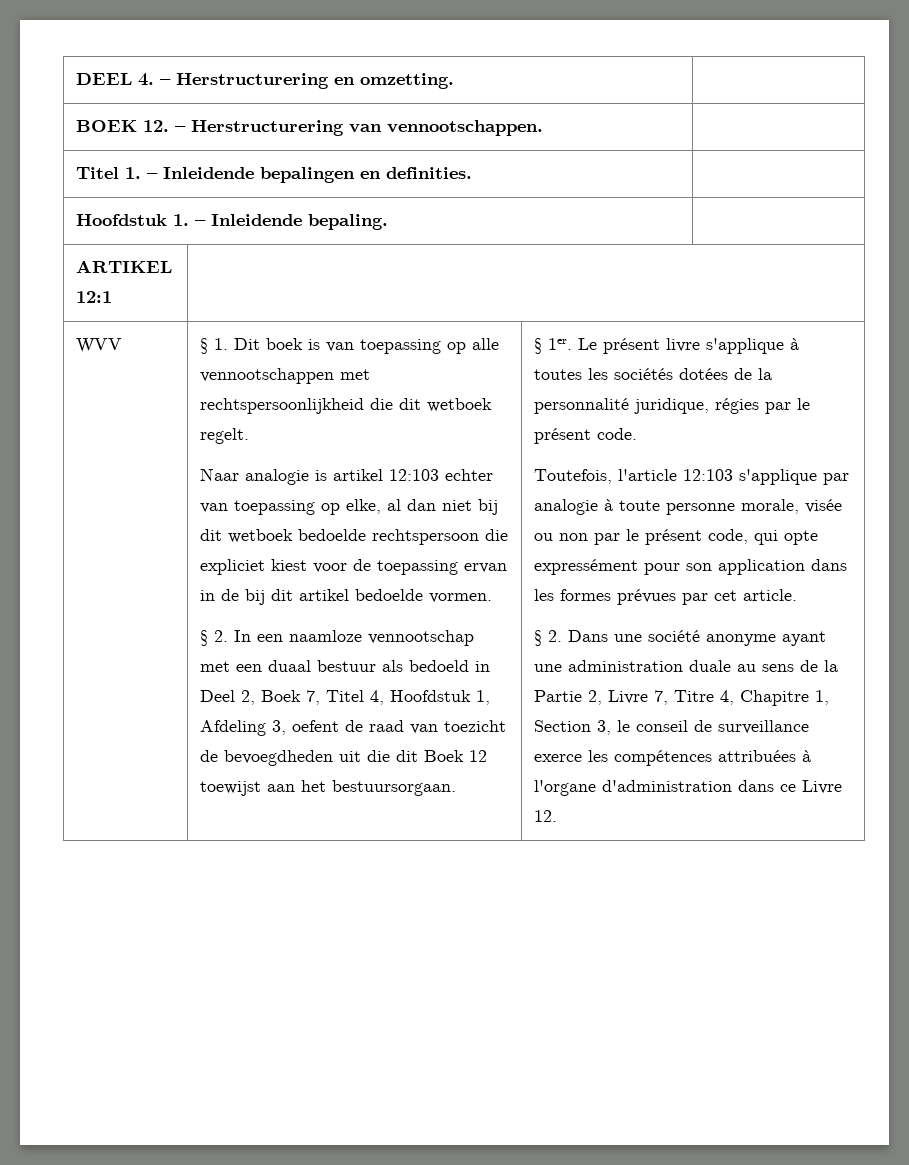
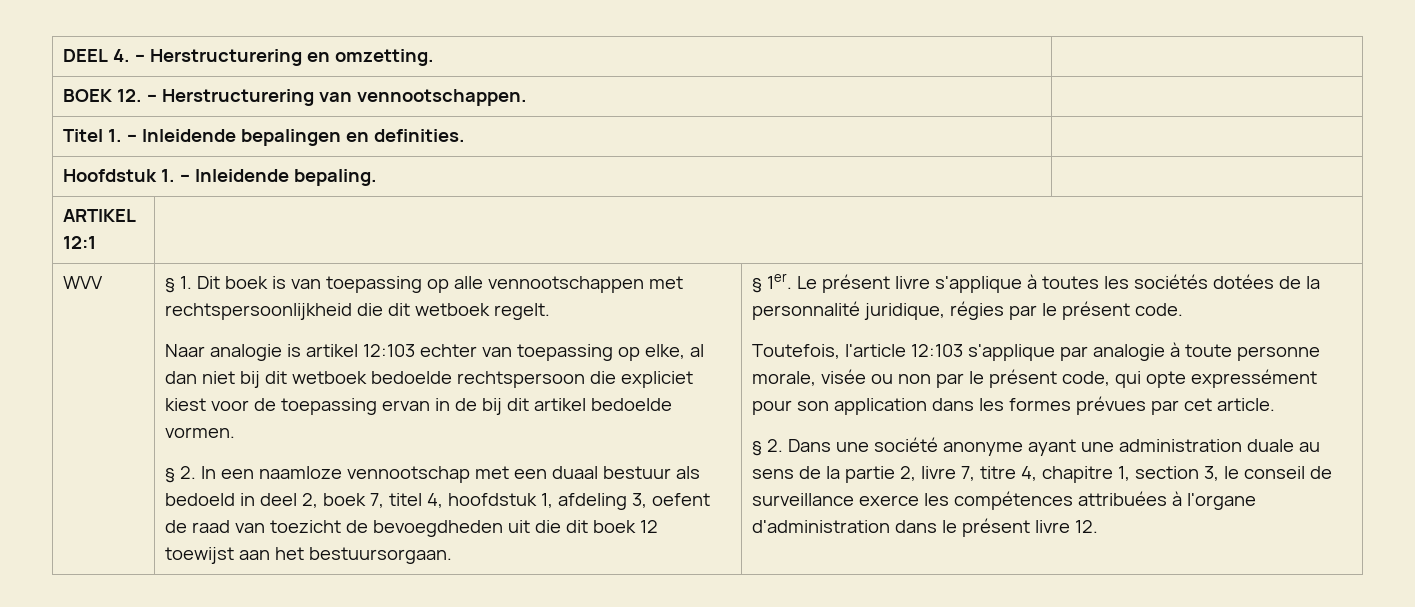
[199,690,490,705] [199,720,266,736] Deel 2, Boek 7, Titel 4, Hoofdstuk 1, Afdeling -> [259,493,627,510] deel 2, boek 7, titel 4, hoofdstuk 1, afdeling
[423,750,464,762] Boek -> [592,520,636,533] boek
[533,690,829,706] [533,720,591,732] Partie 2, Livre 7, Titre 4, Chapitre 1, Section -> [844,466,1199,483] partie 2, livre 7, titre 4, chapitre 1, section
[779,780,842,794] ce Livre -> [941,518,1070,537] le présent livre

